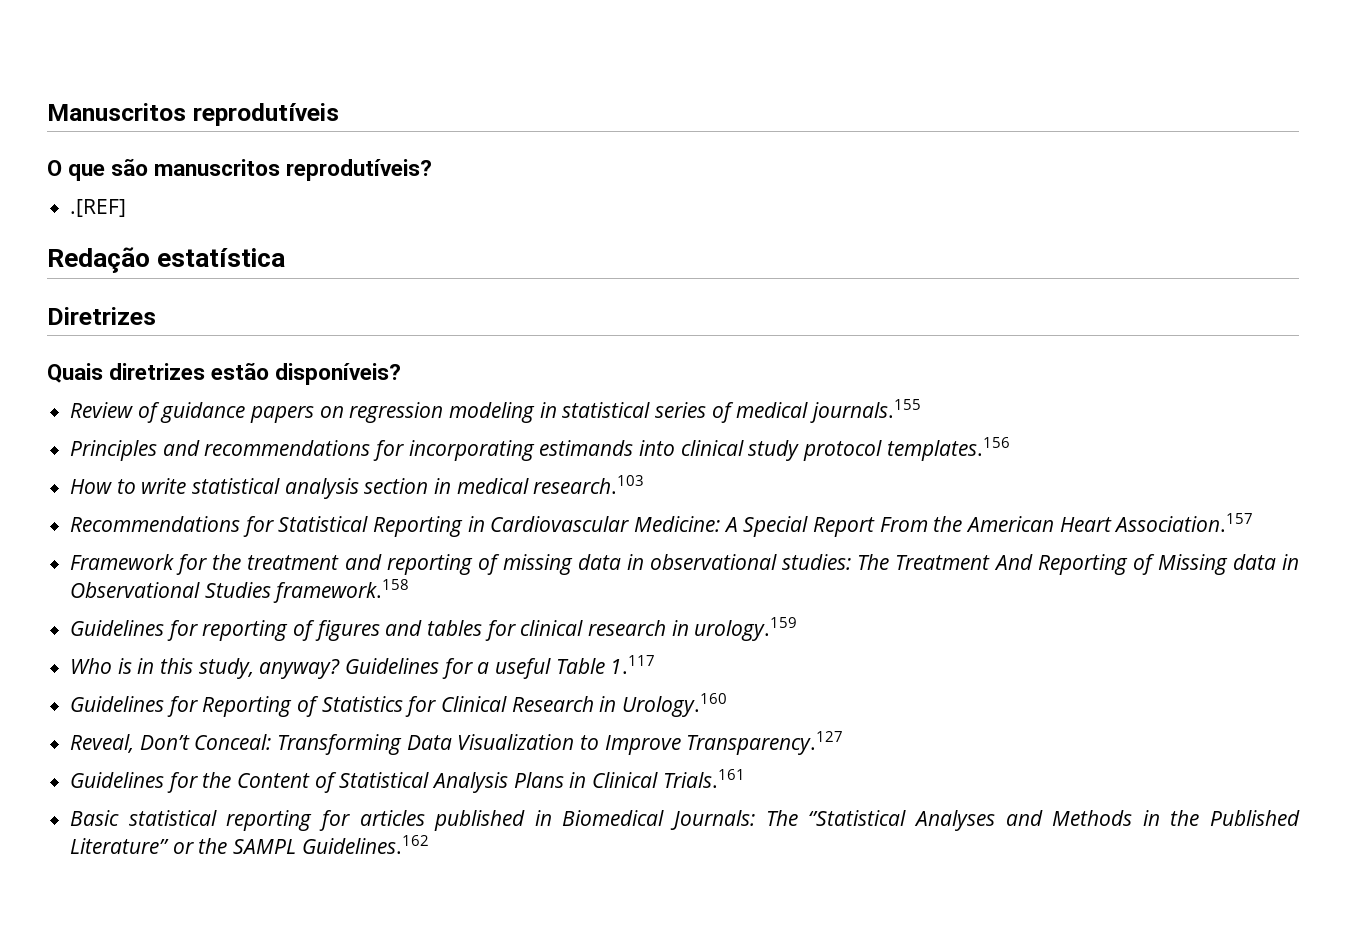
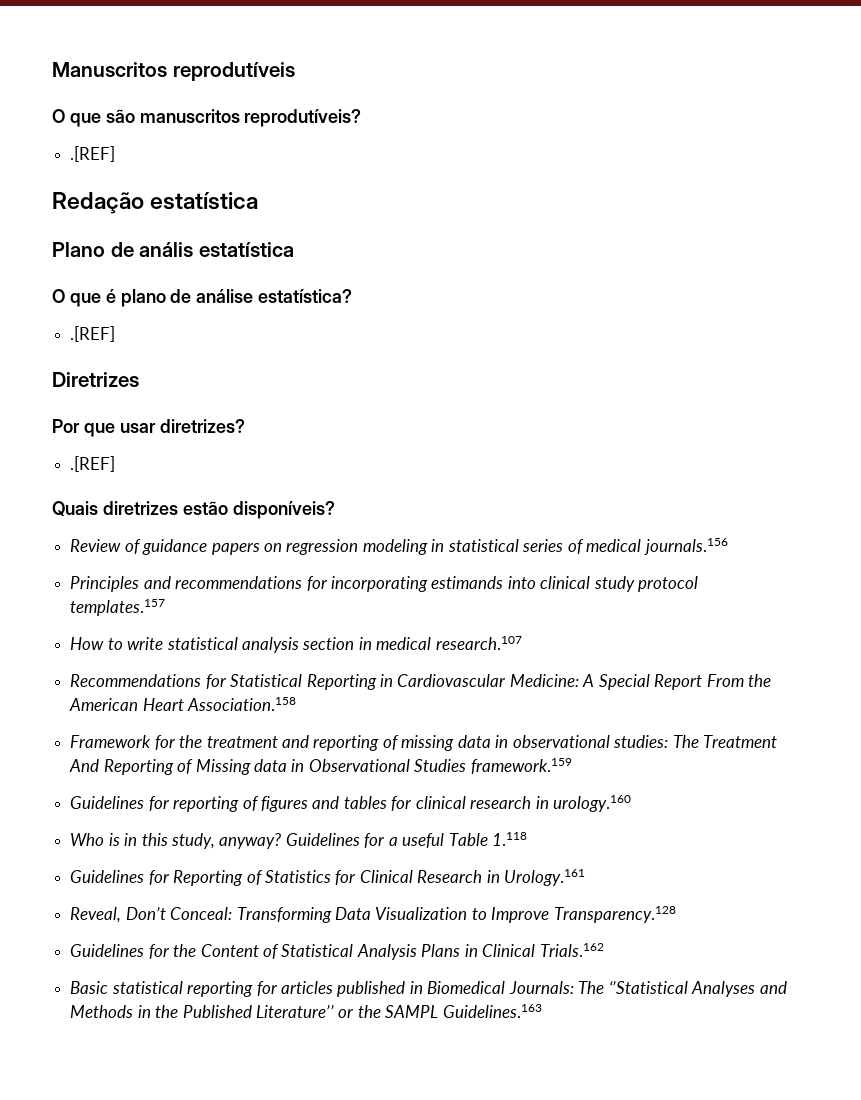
[47,307,156,325] Diretrizes -> [52,242,294,257] [52,289,353,307] [70,326,116,342] [52,372,139,387] [52,419,245,437] [70,456,116,472] Plano de anális estatística // O que é plano de análise estatística? // .[REF] // Diretrizes // Por que usar diretrizes? // .[REF]
[810,399,922,423] journals.155 -> [643,538,728,555] journals.156
[886,437,1010,461] templates.156 -> [70,599,166,616] templates.157
[533,475,645,494] research.103 -> [435,636,522,650] research.107
[1114,513,1254,532] Association.157 -> [187,697,297,711] Association.158
[273,579,410,603] framework.158 -> [470,758,572,774] framework.159
[694,617,798,641] urology.159 -> [553,795,632,812] urology.160
[610,655,656,674] 1.117 -> [492,832,528,846] 1.118
[622,693,728,717] Urology.160 -> [504,869,586,886] Urology.161
[686,731,844,755] Transparency.127 -> [553,906,676,923] Transparency.128
[662,769,745,788] Trials.161 -> [539,943,604,957] Trials.162
[301,835,429,854] Guidelines.162 -> [442,1004,542,1018] Guidelines.163

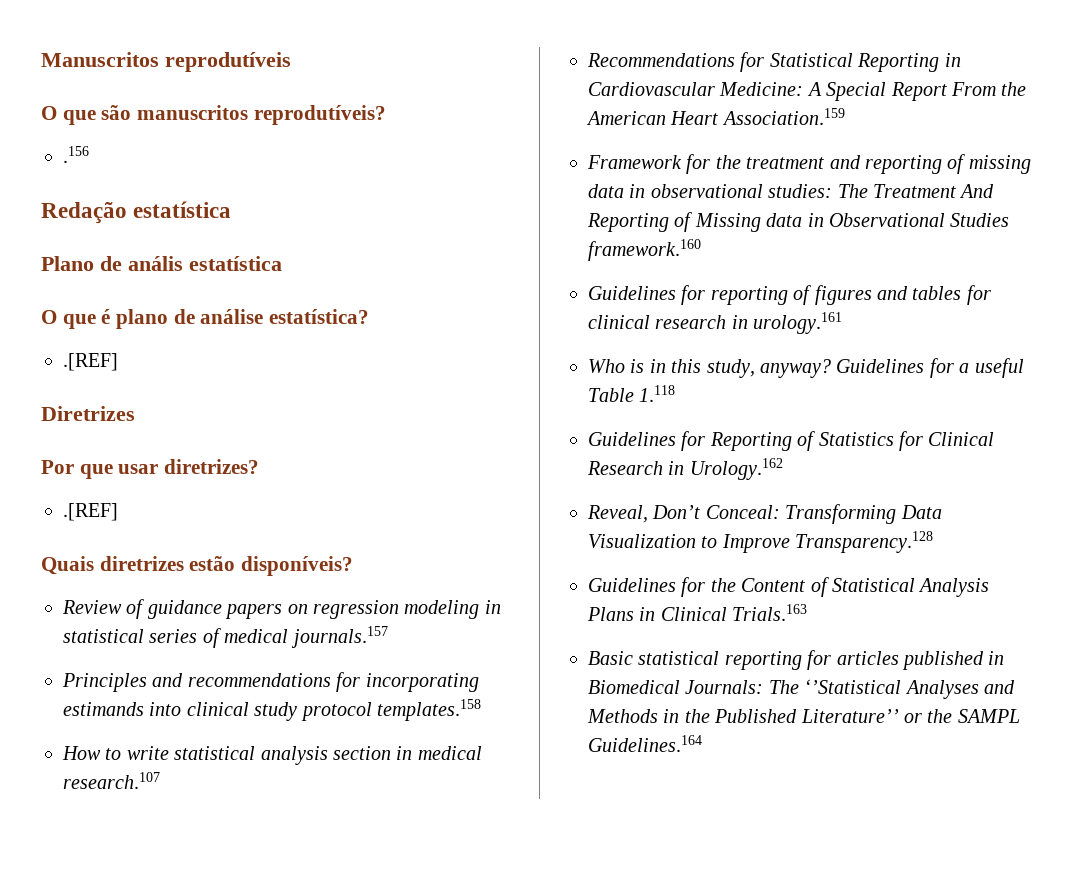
[70,146,116,162] .[REF] -> [63,146,89,163] .156
[643,538,728,555] journals.156 -> [290,626,388,648] journals.157
[70,599,166,616] templates.157 -> [377,699,481,721] templates.158
[187,697,297,711] Association.158 -> [721,108,845,125] Association.159
[470,758,572,774] framework.159 -> [588,239,701,261] framework.160
[553,795,632,812] urology.160 -> [753,312,843,334] urology.161
[504,869,586,886] Urology.161 -> [689,458,783,480] Urology.162
[539,943,604,957] Trials.162 -> [732,604,808,621] Trials.163
[442,1004,542,1018] Guidelines.163 -> [588,735,702,752] Guidelines.164

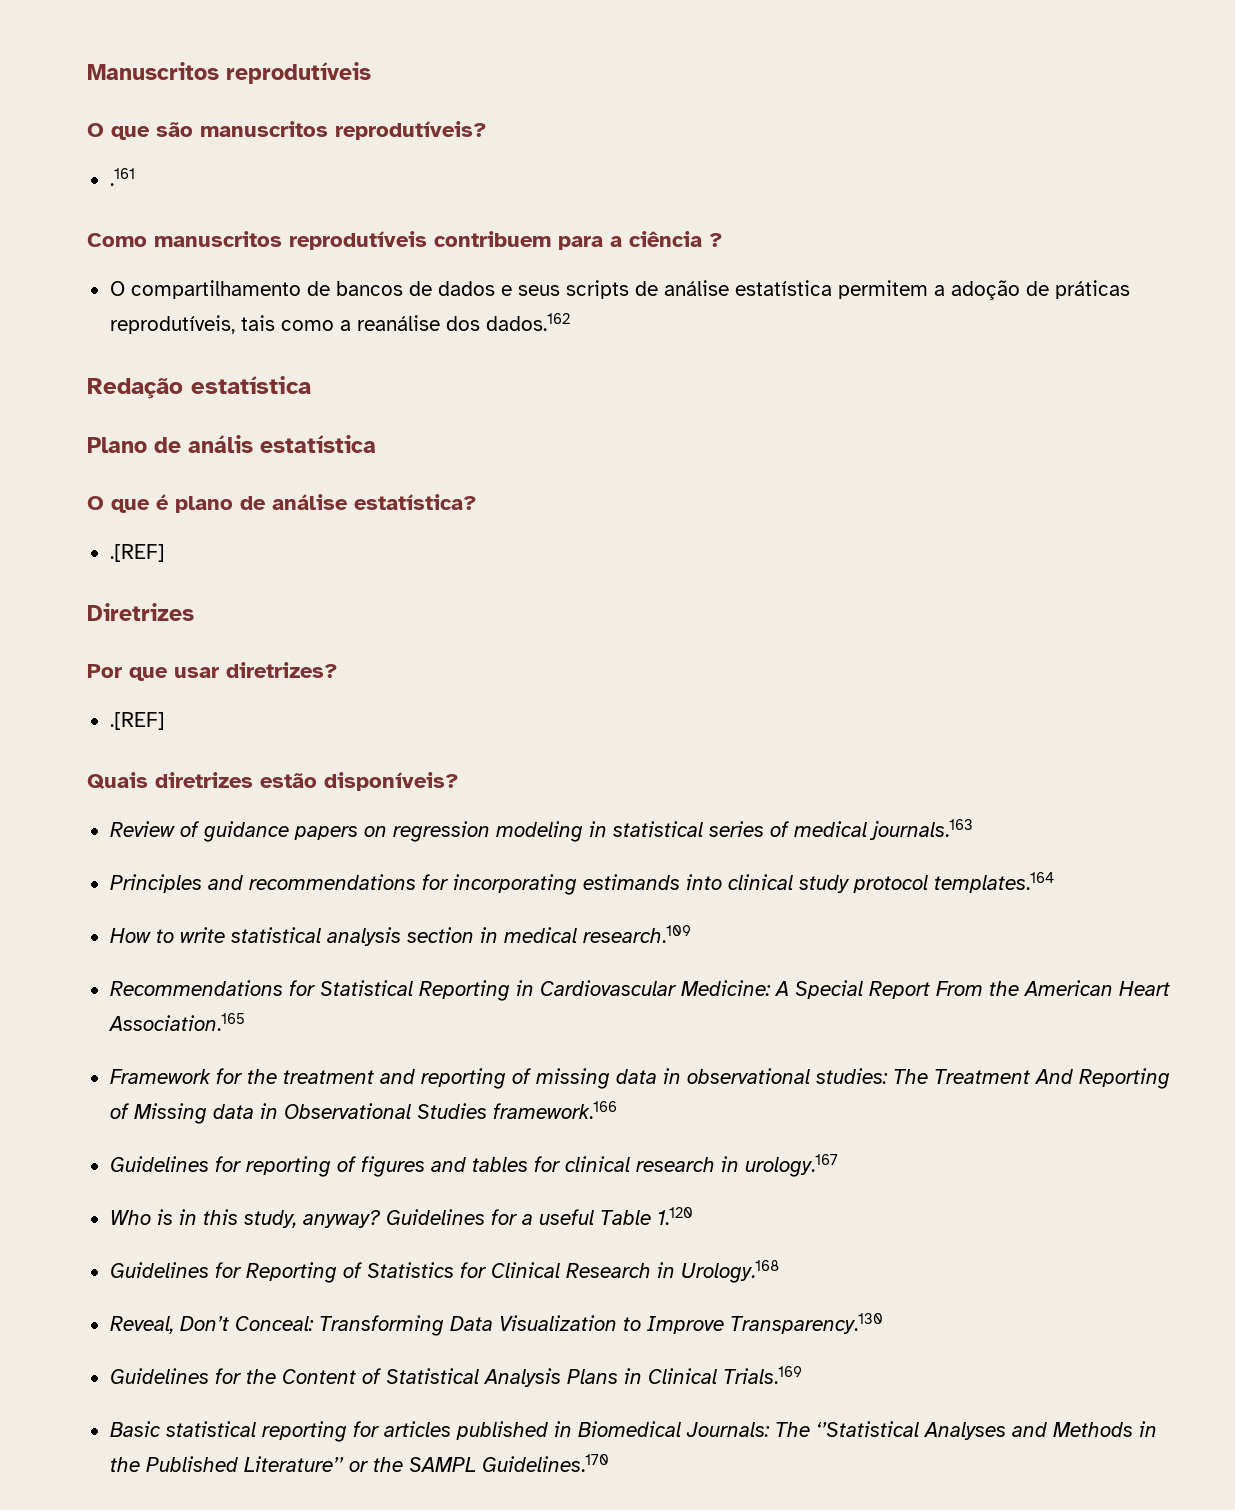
[63,146,89,163] .156 -> [109,168,135,186] [87,231,723,250] [109,280,1130,300] [109,313,570,334] .161 // Como manuscritos reprodutíveis contribuem para a ciência ? // O compartilhamento de bancos de dados e seus scripts de análise estatística permitem a adoção de práticas reprodutíveis, tais como a reanálise dos dados.162
[290,626,388,648] journals.157 -> [868,819,973,840] journals.163
[377,699,481,721] templates.158 -> [933,872,1054,893] templates.164
[63,772,160,789] research.107 -> [582,925,691,943] research.109
[721,108,845,125] Association.159 -> [107,1013,245,1031] Association.165
[588,239,701,261] framework.160 -> [492,1101,617,1119] framework.166
[753,312,843,334] urology.161 -> [744,1154,838,1177] urology.167
[639,385,676,402] 1.118 -> [656,1207,693,1225] 1.120
[689,458,783,480] Urology.162 -> [680,1260,779,1283] Urology.168
[795,531,934,553] Transparency.128 -> [729,1313,883,1334] Transparency.130
[732,604,808,621] Trials.163 -> [722,1366,802,1384] Trials.169
[588,735,702,752] Guidelines.164 -> [481,1454,609,1472] Guidelines.170

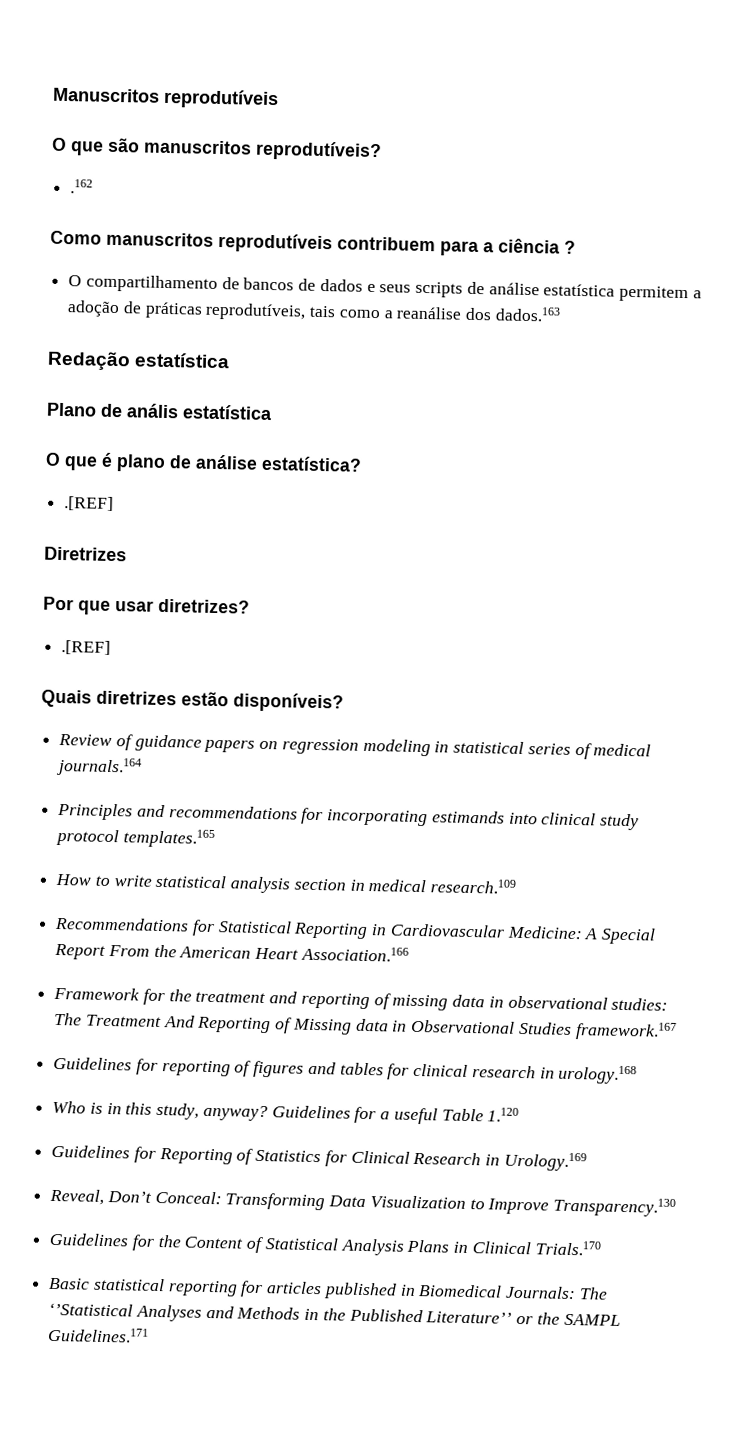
[109,168,135,186] .161 -> [70,179,94,194] .162
[485,313,570,331] dados.162 -> [494,306,561,322] dados.163
[868,819,973,840] journals.163 -> [56,756,143,777] journals.164
[933,872,1054,893] templates.164 -> [122,828,215,849] templates.165
[107,1013,245,1031] Association.165 -> [300,945,409,962] Association.166
[492,1101,617,1119] framework.166 -> [574,1021,677,1041] framework.167
[744,1154,838,1177] urology.167 -> [558,1064,638,1085] urology.168
[680,1260,779,1283] Urology.168 -> [503,1151,587,1172] Urology.169
[722,1366,802,1384] Trials.169 -> [534,1240,601,1256] Trials.170
[481,1454,609,1472] Guidelines.170 -> [47,1326,150,1343] Guidelines.171

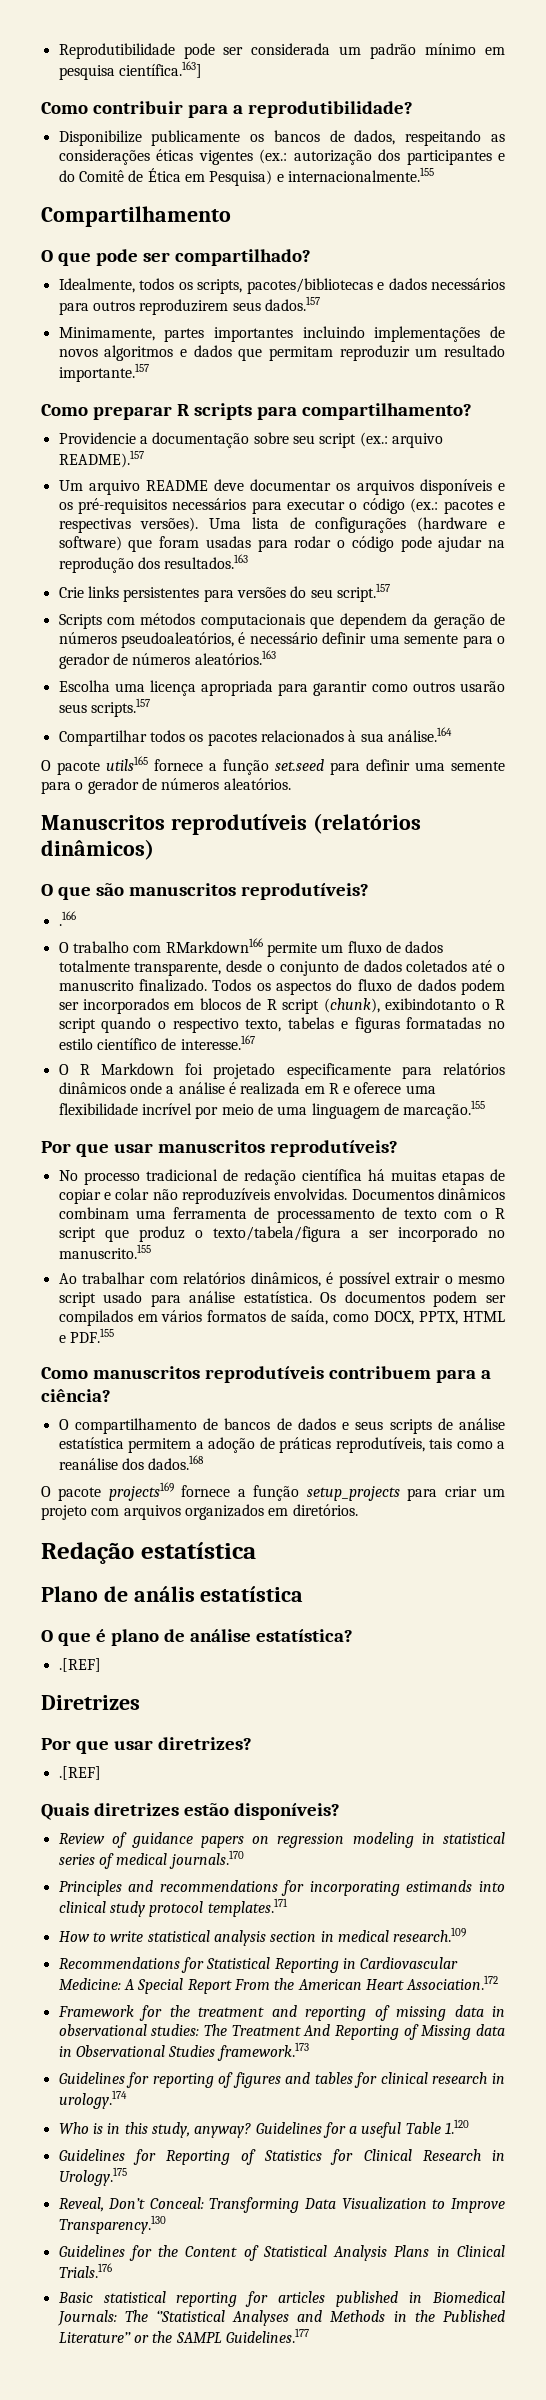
(52, 95) none -> [58,43,505,59] [58,61,202,80] [41,101,413,118] [58,130,505,146] [58,149,505,165] [58,167,434,186] [41,206,231,227] [41,249,311,266] [58,278,505,294] [58,296,320,315] [58,326,505,342] [58,345,506,361] [58,363,149,382] [41,403,472,420] [58,432,443,448] [58,450,144,468] [58,479,506,495] [58,498,506,514] [58,517,505,533] [58,536,506,552] [58,554,249,573] [58,583,390,602] [58,613,506,629] [58,632,506,648] [58,650,276,669] [58,680,506,696] [58,698,150,717] [58,727,452,746] [41,756,505,775] [41,778,291,794] Reprodutibilidade pode ser considerada um padrão mínimo em pesquisa científica.163] // Como contribuir para a reprodutibilidade? // Disponibilize publicamente os bancos de dados, respeitando as considerações éticas vigentes (ex.: autorização dos participantes e do Comitê de Ética em Pesquisa) e internacionalmente.155 // Compartilhamento // O que pode ser compartilhado? // Idealmente, todos os scripts, pacotes/bibliotecas e dados necessários para outros reproduzirem seus dados.157 // Minimamente, partes importantes incluindo implementações de novos algoritmos e dados que permitam reproduzir um resultado importante.157 // Como preparar R scripts para compartilhamento? // Providencie a documentação sobre seu script (ex.: arquivo README).157 // Um arquivo README deve documentar os arquivos disponíveis e os pré-requisitos necessários para executar o código (ex.: pacotes e respectivas versões). Uma lista de configurações (hardware e software) que foram usadas para rodar o código pode ajudar na reprodução dos resultados.163 // Crie links persistentes para versões do seu script.157 // Scripts com métodos computacionais que dependem da geração de números pseudoaleatórios, é necessário definir uma semente para o gerador de números aleatórios.163 // Escolha uma licença apropriada para garantir como outros usarão seus scripts.157 // Compartilhar todos os pacotes relacionados à sua análise.164 // O pacote utils165 fornece a função set.seed para definir uma semente para o gerador de números aleatórios. //
(279, 99) none -> [312,813,421,834] [41,839,154,860] (relatórios dinâmicos)
[70,179,94,194] .162 -> [58,911,76,926] [58,938,444,957] [58,960,505,976] [58,979,506,995] [58,998,505,1014] [58,1017,505,1033] [58,1035,255,1050] [58,1063,505,1079] [58,1082,436,1095] [58,1100,486,1119] [41,1140,398,1157] [58,1169,505,1185] [58,1188,506,1204] [58,1207,505,1223] [58,1226,506,1242] [58,1244,151,1259] [58,1272,505,1288] [58,1291,507,1307] [58,1310,505,1326] [58,1328,114,1343] .166 // O trabalho com RMarkdown166 permite um fluxo de dados totalmente transparente, desde o conjunto de dados coletados até o manuscrito finalizado. Todos os aspectos do fluxo de dados podem ser incorporados em blocos de R script (chunk), exibindotanto o R script quando o respectivo texto, tabelas e figuras formatadas no estilo científico de interesse.167 // O R Markdown foi projetado especificamente para relatórios dinâmicos onde a análise é realizada em R e oferece uma flexibilidade incrível por meio de uma linguagem de marcação.155 // Por que usar manuscritos reprodutíveis? // No processo tradicional de redação científica há muitas etapas de copiar e colar não reproduzíveis envolvidas. Documentos dinâmicos combinam uma ferramenta de processamento de texto com o R script que produz o texto/tabela/figura a ser incorporado no manuscrito.155 // Ao trabalhar com relatórios dinâmicos, é possível extrair o mesmo script usado para análise estatística. Os documentos podem ser compilados em vários formatos de saída, como DOCX, PPTX, HTML e PDF.155
[498,238,576,254] ciência ? -> [41,1389,111,1402] ciência?
[494,306,561,322] dados.163 -> [148,1455,205,1470] [41,1482,506,1501] [41,1504,358,1520] dados.168 // O pacote projects169 fornece a função setup_projects para criar um projeto com arquivos organizados em diretórios.
[56,756,143,777] journals.164 -> [168,1850,244,1869] journals.170
[122,828,215,849] templates.165 -> [207,1898,288,1917] templates.171
[300,945,409,962] Association.166 -> [406,1975,499,1990] Association.172
[574,1021,677,1041] framework.167 -> [216,2042,309,2061] framework.173
[558,1064,638,1085] urology.168 -> [58,2090,127,2109] urology.174
[503,1151,587,1172] Urology.169 -> [58,2167,127,2186] Urology.175
[534,1240,601,1256] Trials.170 -> [58,2263,112,2278] Trials.176
[47,1326,150,1343] Guidelines.171 -> [225,2328,309,2343] Guidelines.177

